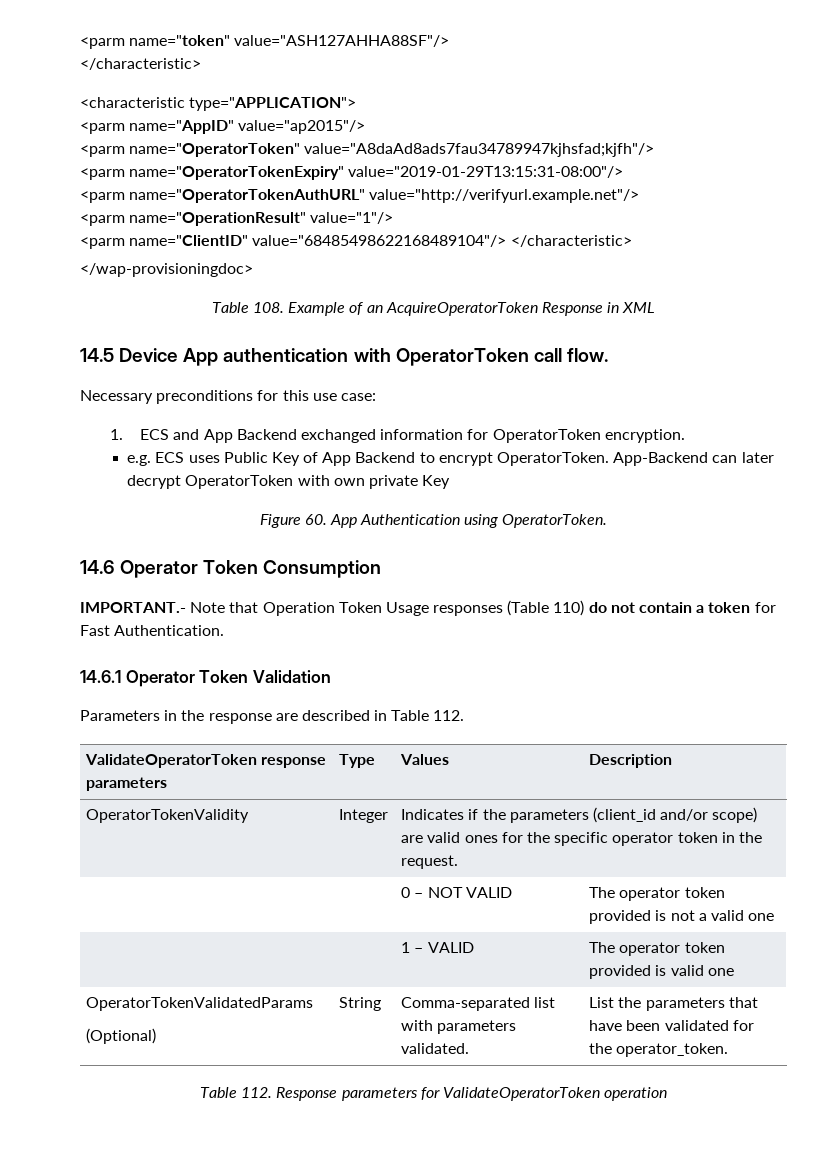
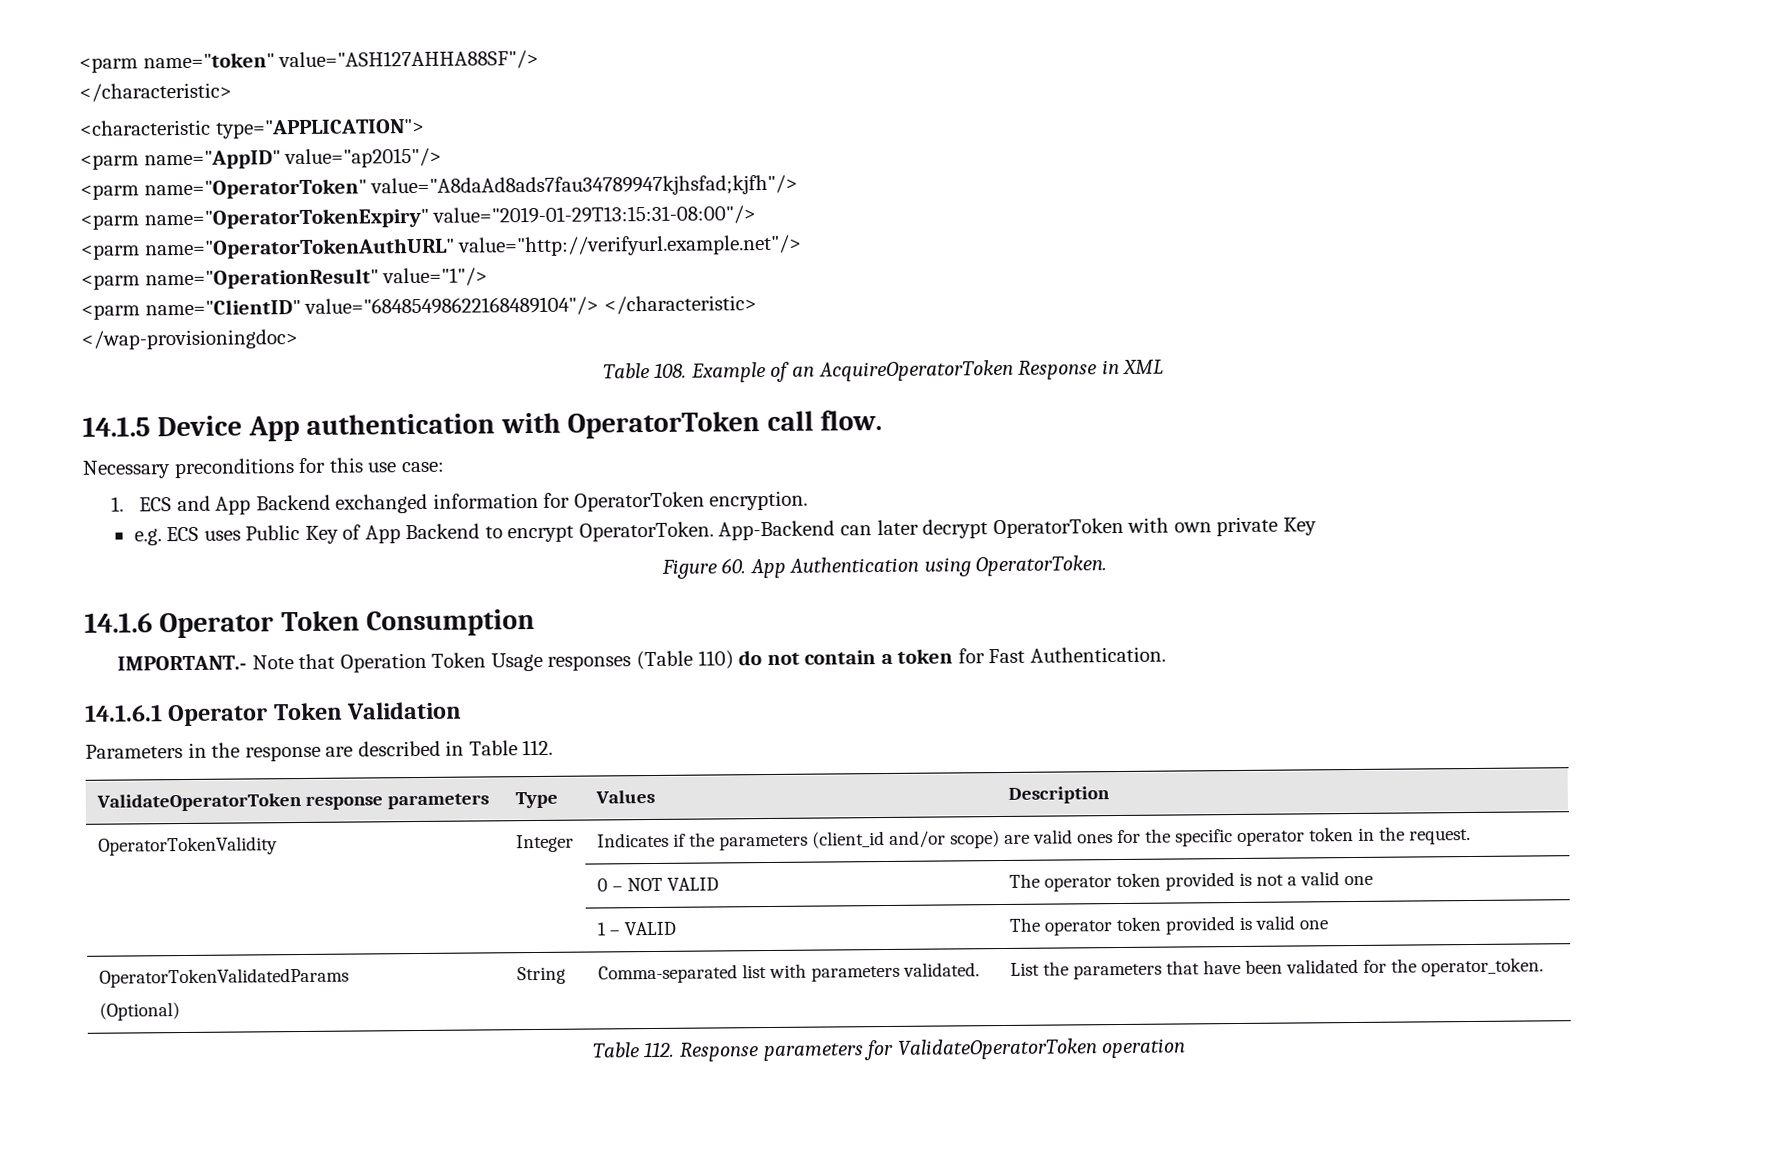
[80,348,114,362] 14.5 -> [82,416,151,437] 14.1.5
[80,560,115,574] 14.6 -> [84,612,153,633] 14.1.6
[80,670,121,683] 14.6.1 -> [85,704,163,722] 14.1.6.1

